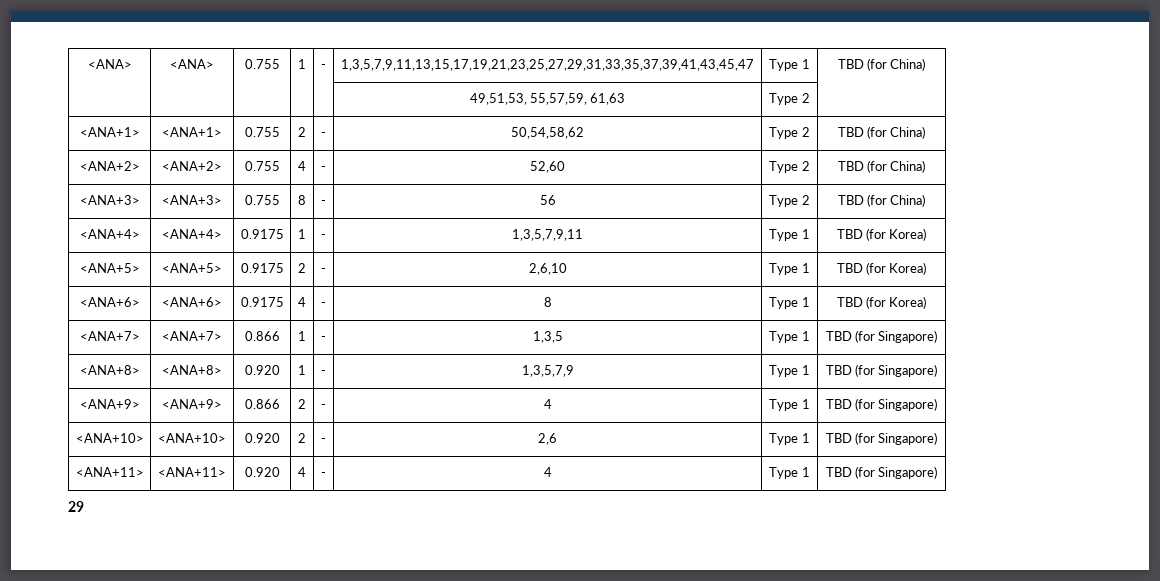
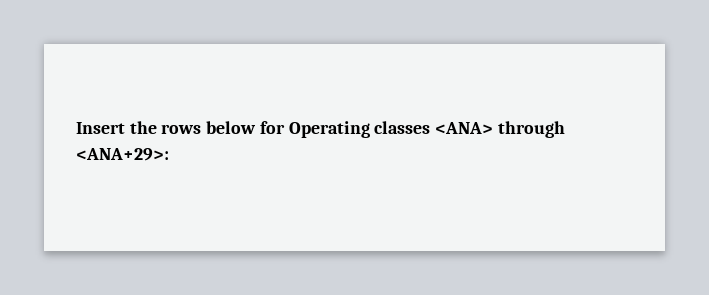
[87,59,132,69] [170,59,214,69] [244,59,280,69] [298,59,306,69] [321,64,326,69] [341,59,754,71] [769,59,810,71] [837,58,926,71] [469,93,626,105] [769,93,810,105] [79,127,140,137] [162,127,222,137] [244,127,280,137] [298,127,306,137] [321,132,326,137] [511,127,584,139] [769,127,810,139] [837,126,926,139] [79,161,140,171] [162,161,222,171] [244,161,280,171] [298,161,306,171] [321,166,326,171] [530,161,565,173] [769,161,810,173] [837,160,926,173] [79,195,140,205] [162,195,222,205] [244,195,280,205] [298,195,306,205] [321,200,326,205] [539,195,556,205] [769,195,810,207] [837,194,926,207] [79,229,140,239] [162,229,222,239] [240,229,284,239] [298,229,306,239] [321,234,326,239] [512,229,583,241] [769,229,810,241] [836,228,927,241] [79,263,140,273] [162,263,222,273] [240,263,284,273] [298,263,306,273] [321,268,326,273] [528,263,567,275] [769,263,810,275] [836,262,927,275] [79,297,140,307] [162,297,222,307] [240,297,284,307] [298,297,306,307] [321,302,326,307] [543,297,552,307] [769,297,810,309] [836,296,927,309] [79,331,140,341] [162,331,222,341] [244,331,280,341] [298,331,306,341] [321,336,326,341] [532,331,563,343] [769,331,810,343] [825,330,938,343] [79,365,140,375] [162,365,222,375] [244,365,280,375] [298,365,306,375] [321,370,326,375] [521,365,574,377] [769,365,810,377] [825,364,938,377] [79,399,140,409] [162,399,222,409] [244,399,280,409] [298,399,306,409] [321,404,326,409] [543,399,552,409] [769,399,810,411] [825,398,938,411] [75,433,144,443] [158,433,226,443] [244,433,280,443] [298,433,306,443] [321,438,326,443] [538,433,557,445] [769,433,810,445] [825,432,938,445] [75,467,144,477] [158,467,226,477] [244,467,280,477] [298,467,306,477] [321,472,326,477] [543,467,552,477] [769,467,810,479] [825,466,938,479] [68,501,84,512] <ANA> | <ANA> | 0.755 | 1 | - | 1,3,5,7,9,11,13,15,17,19,21,23,25,27,29,31,33,35,37,39,41,43,45,47 | Type 1 | TBD (for China) // | | | | | 49,51,53, 55,57,59, 61,63 | Type 2 | // <ANA+1> | <ANA+1> | 0.755 | 2 | - | 50,54,58,62 | Type 2 | TBD (for China) // <ANA+2> | <ANA+2> | 0.755 | 4 | - | 52,60 | Type 2 | TBD (for China) // <ANA+3> | <ANA+3> | 0.755 | 8 | - | 56 | Type 2 | TBD (for China) // <ANA+4> | <ANA+4> | 0.9175 | 1 | - | 1,3,5,7,9,11 | Type 1 | TBD (for Korea) // <ANA+5> | <ANA+5> | 0.9175 | 2 | - | 2,6,10 | Type 1 | TBD (for Korea) // <ANA+6> | <ANA+6> | 0.9175 | 4 | - | 8 | Type 1 | TBD (for Korea) // <ANA+7> | <ANA+7> | 0.866 | 1 | - | 1,3,5 | Type 1 | TBD (for Singapore) // <ANA+8> | <ANA+8> | 0.920 | 1 | - | 1,3,5,7,9 | Type 1 | TBD (for Singapore) // <ANA+9> | <ANA+9> | 0.866 | 2 | - | 4 | Type 1 | TBD (for Singapore) // <ANA+10> | <ANA+10> | 0.920 | 2 | - | 2,6 | Type 1 | TBD (for Singapore) // <ANA+11> | <ANA+11> | 0.920 | 4 | - | 4 | Type 1 | TBD (for Singapore) // 29 -> [76,121,565,138] [76,148,169,161] Insert the rows below for Operating classes <ANA> through <ANA+29>:

